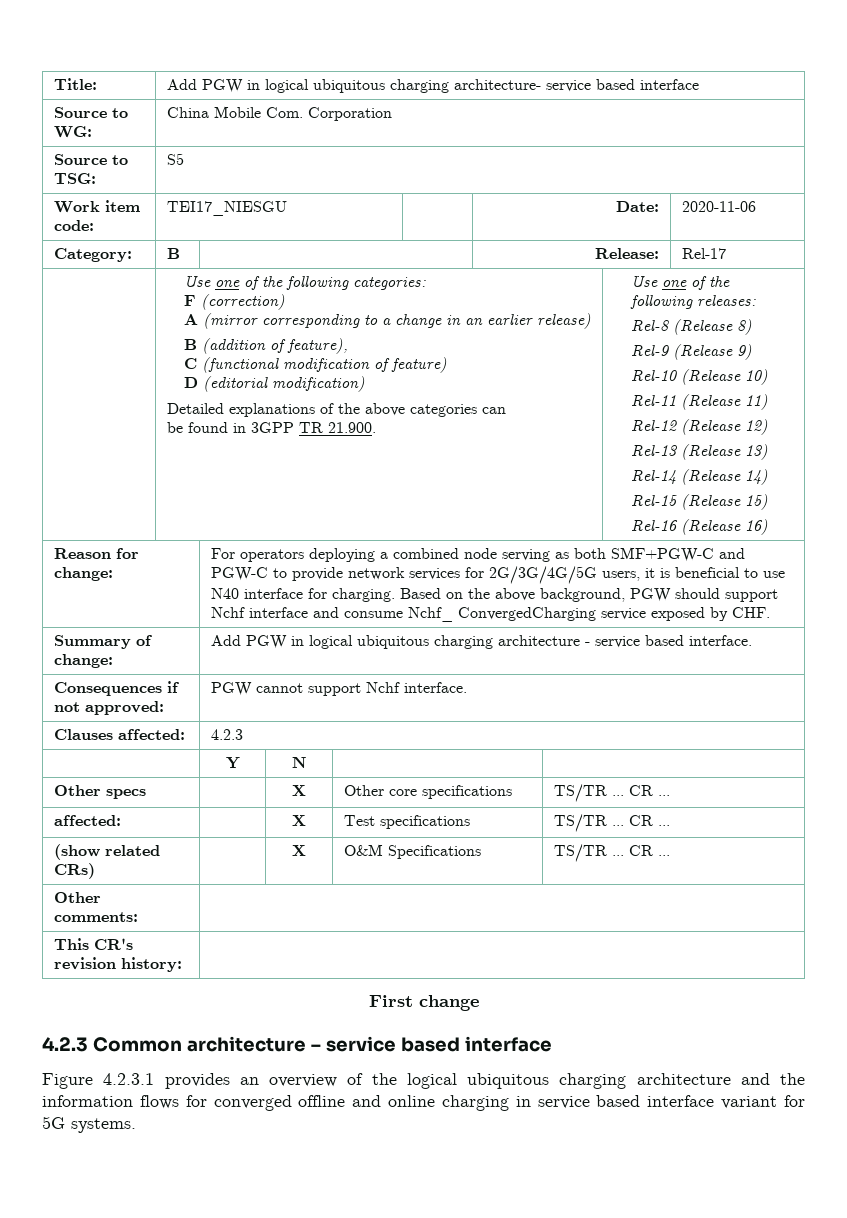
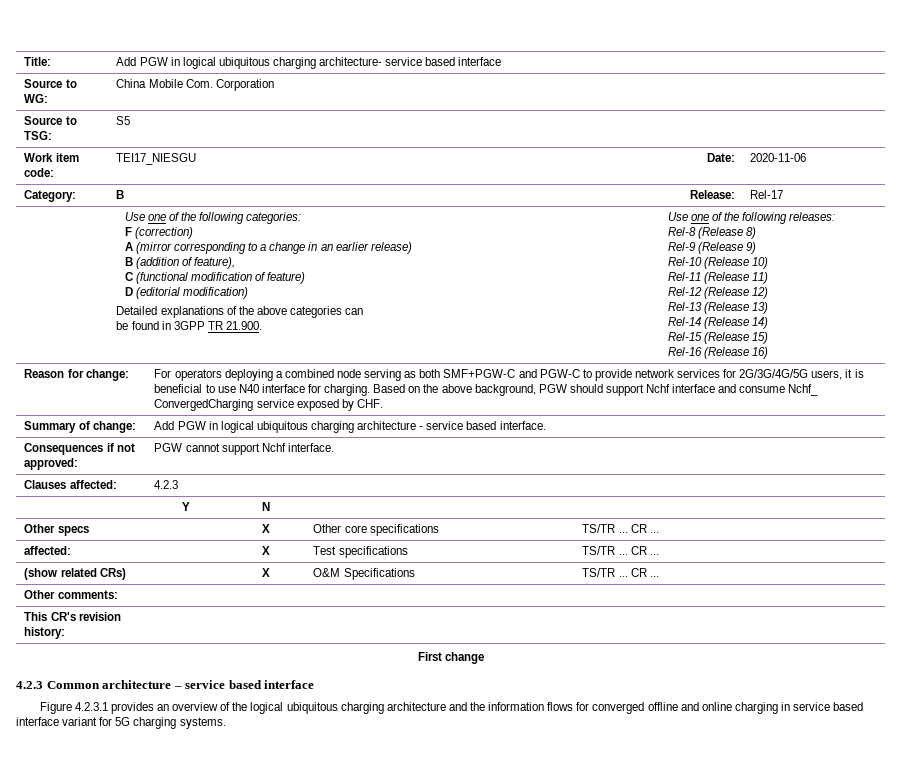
(65, 1122) none -> [133,717,177,729] charging

